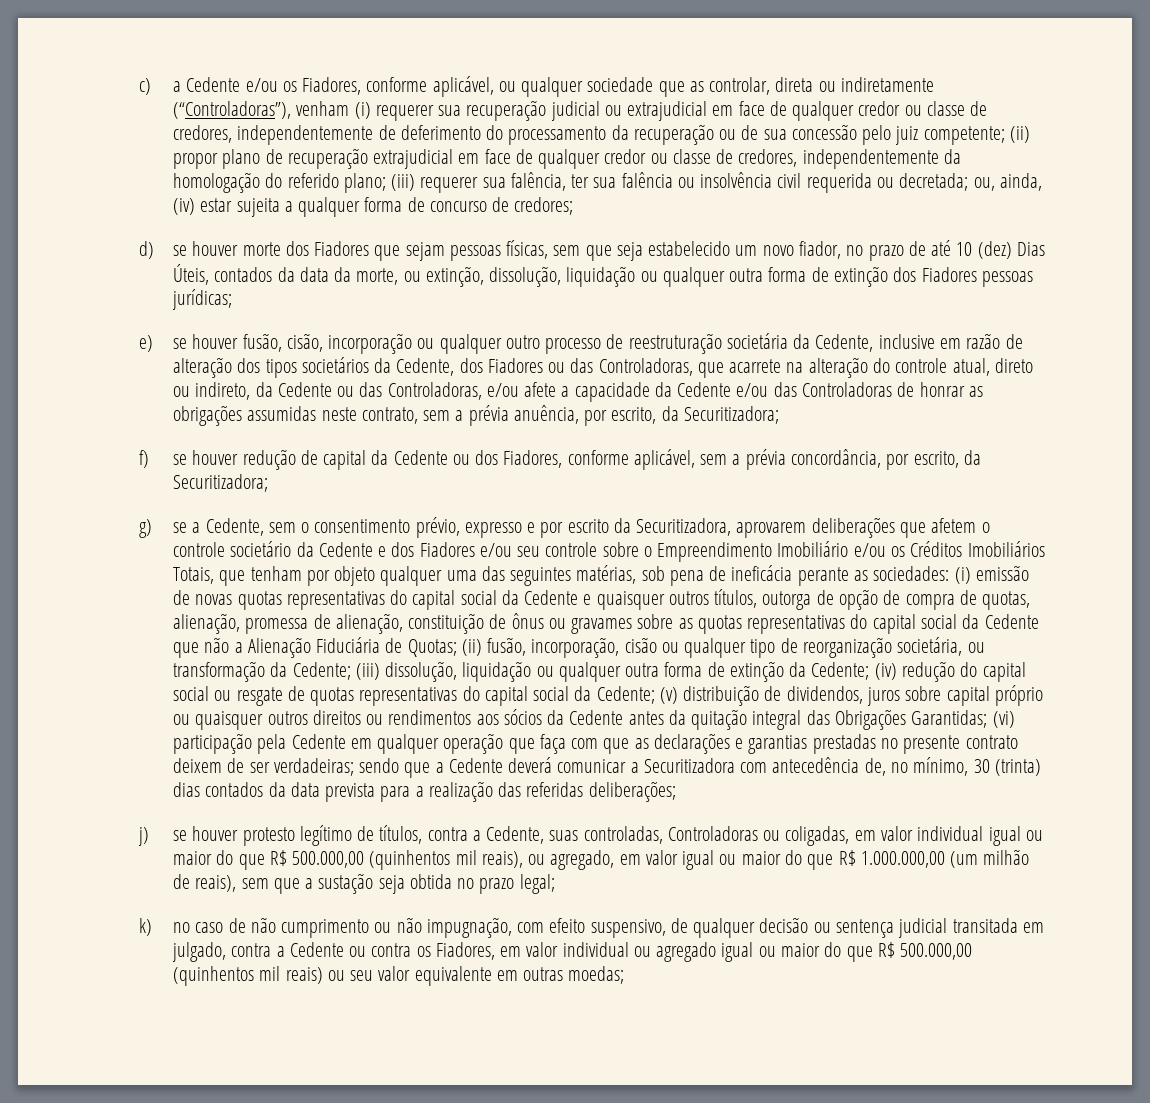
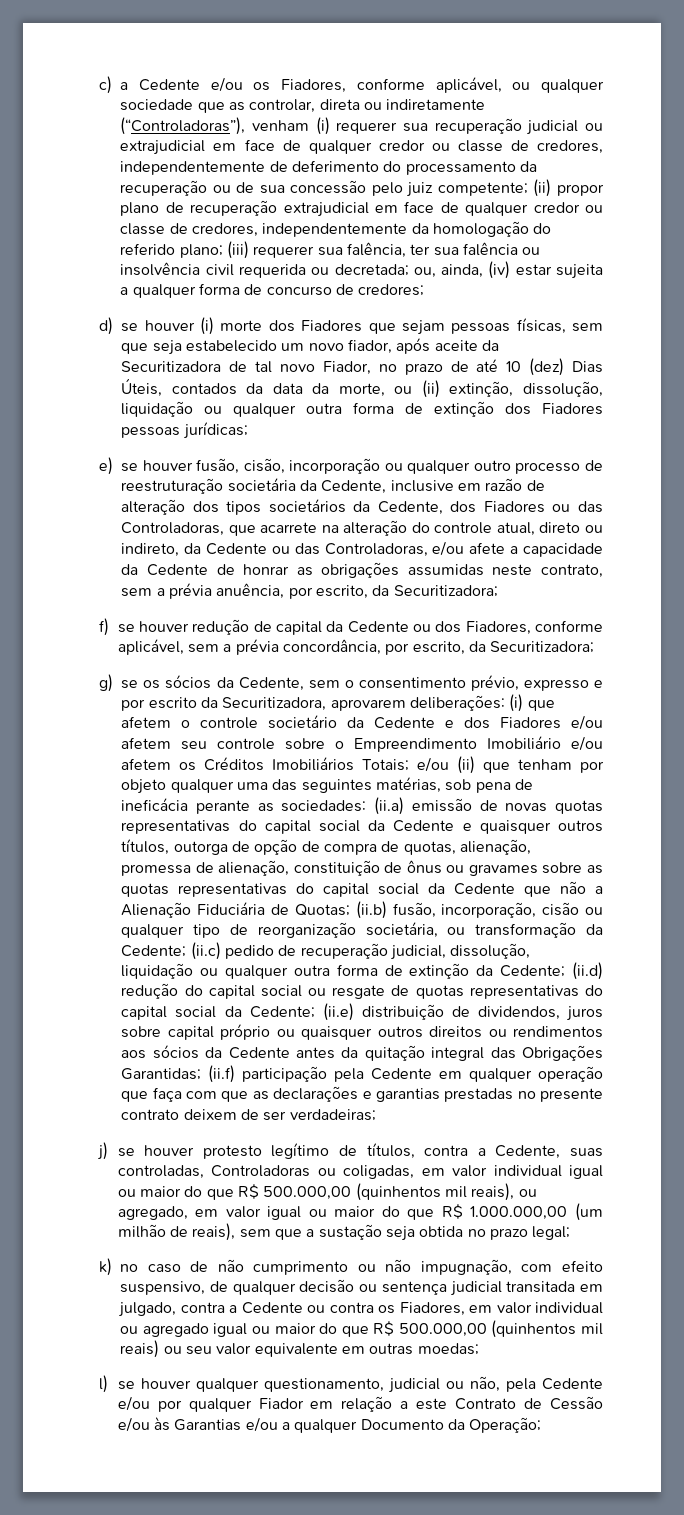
(239, 248) none -> [200,317,215,335] (i)
(841, 250) none -> [396,338,499,354] [121,361,371,375] após aceite da Securitizadora de tal novo Fiador,
(421, 276) none -> [421,380,440,398] (ii)
[736,382,892,397] e/ou das Controladoras -> (208, 570) none
[192,522,201,533] a -> [143,675,234,689] os sócios da
[811,517,895,538] deliberações -> [409,694,524,712] deliberações: (i)
(512, 550) none -> [121,737,172,749] afetem
(886, 550) none -> [121,758,172,770] afetem
[173,567,215,584] Totais, -> [362,756,476,774] Totais; e/ou (ii)
[954,567,971,584] (i) -> [374,797,405,815] (ii.a)
[461,639,482,656] (ii) -> [355,901,387,919] (ii.b)
[355,663,380,680] (iii) -> [190,942,446,960] (ii.c) pedido de recuperação judicial,
[874,663,897,680] (iv) -> [572,962,603,980] (ii.d)
[659,687,678,704] (v) -> [322,1003,354,1021] (ii.e)
[992,711,1015,728] (vi) -> [208,1065,236,1083] (ii.f)
[359,757,1041,778] [173,781,676,802] sendo que a Cedente deverá comunicar a Securitizadora com antecedência de, no mínimo, 30 (trinta) dias contados da data prevista para a realização das referidas deliberações; -> (376, 1115) none
(625, 975) none -> [99,1375,603,1393] [117,1396,604,1412] [117,1417,542,1433] // l) se houver qualquer questionamento, judicial ou não, pela Cedente e/ou por qualquer Fiador em relação a este Contrato de Cessão e/ou às Garantias e/ou a qualquer Documento da Operação;

